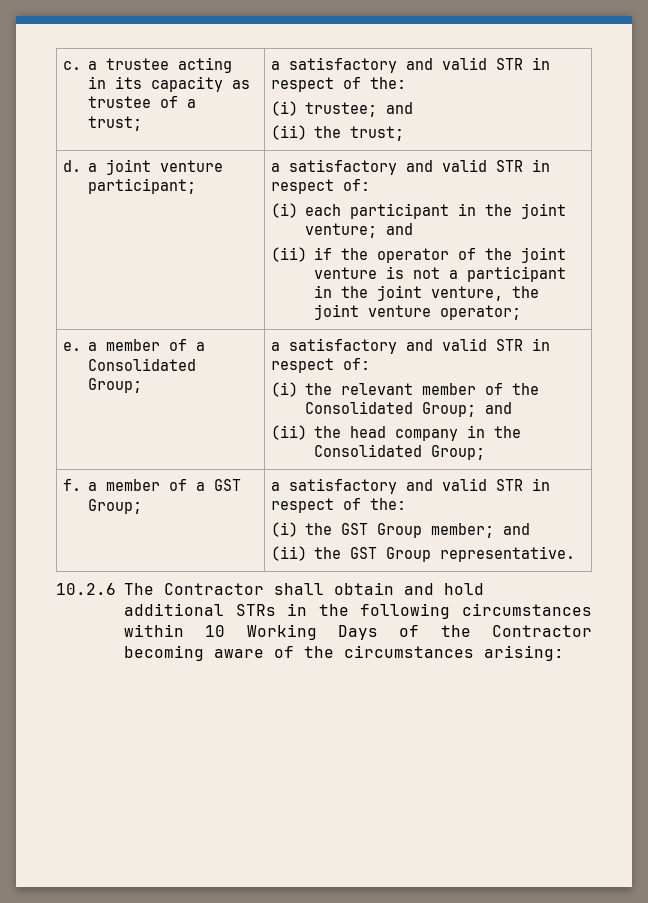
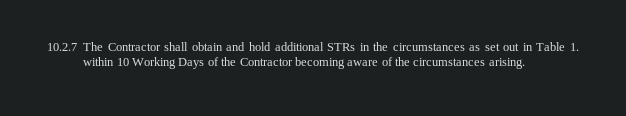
[63,57,233,73] [88,76,251,92] [88,96,197,108] [88,116,143,131] [271,57,551,73] [271,77,407,92] [271,101,414,117] [271,125,405,141] [63,159,224,175] [88,178,197,194] [271,159,551,175] [271,179,371,194] [271,203,567,219] [305,223,414,238] [271,247,567,263] [314,266,567,282] [314,285,540,301] [314,304,522,320] [63,339,206,351] [88,358,197,371] [88,378,143,393] [271,338,551,354] [271,358,371,373] [271,382,540,397] [305,401,513,417] [271,425,522,441] [314,444,486,460] [63,479,242,491] [88,499,143,514] [271,478,551,494] [271,498,407,513] [271,522,531,538] [271,546,576,562] [56,583,116,595] c. a trustee acting in its capacity as trustee of a trust; | a satisfactory and valid STR in respect of the: // (i) trustee; and // (ii) the trust; // d. a joint venture participant; | a satisfactory and valid STR in respect of: // (i) each participant in the joint venture; and // (ii) if the operator of the joint venture is not a participant in the joint venture, the joint venture operator; // e. a member of a Consolidated Group; | a satisfactory and valid STR in respect of: // (i) the relevant member of the Consolidated Group; and // (ii) the head company in the Consolidated Group; // f. a member of a GST Group; | a satisfactory and valid STR in respect of the: // (i) the GST Group member; and // (ii) the GST Group representative. // 10.2.6 -> [47,43,77,51] 10.2.7
[360,603,592,619] following circumstances -> [392,42,579,51] circumstances as set out in Table 1.
[484,645,564,661] arising: -> [488,58,525,69] arising.

